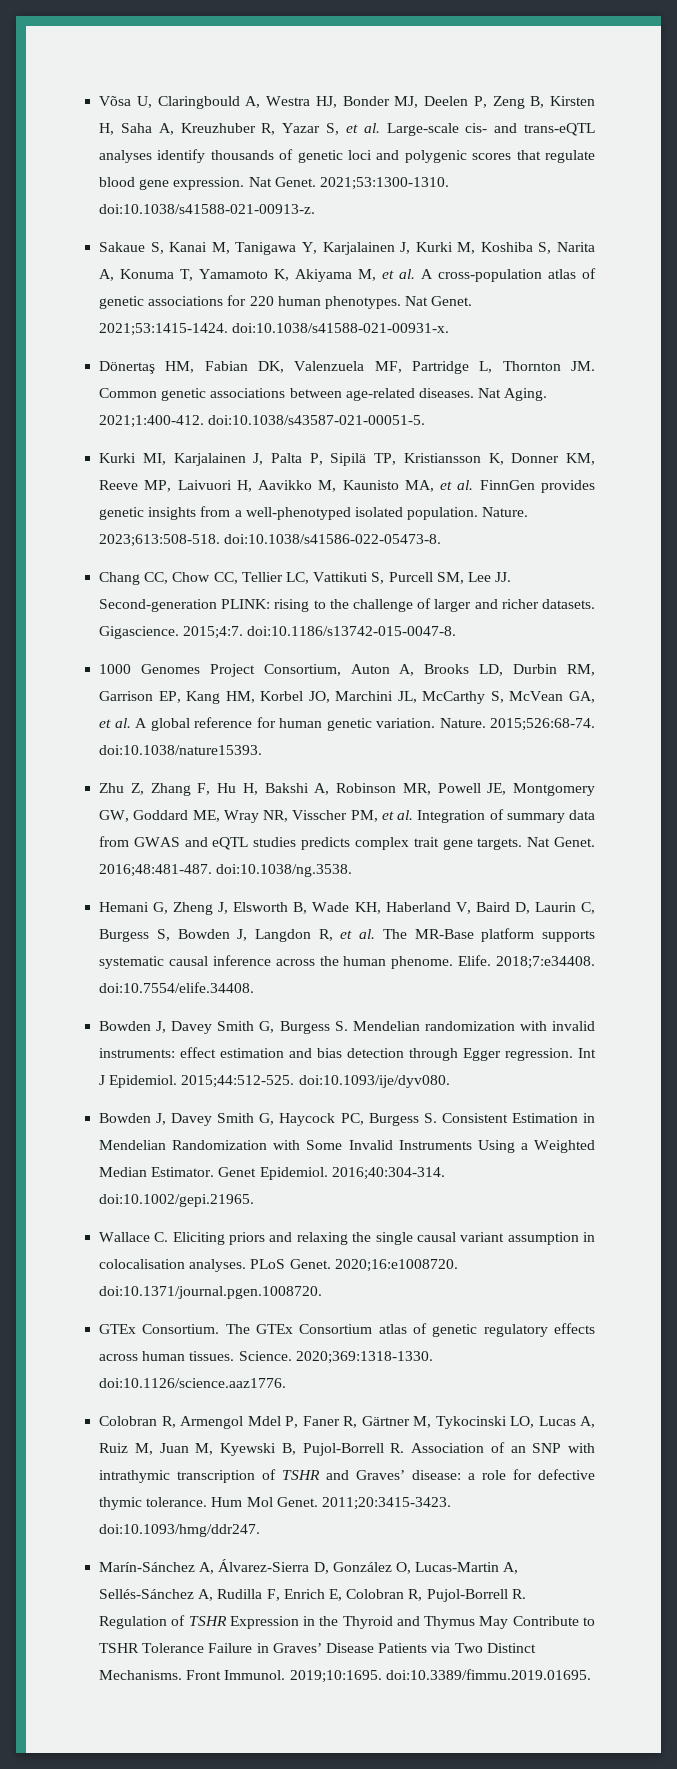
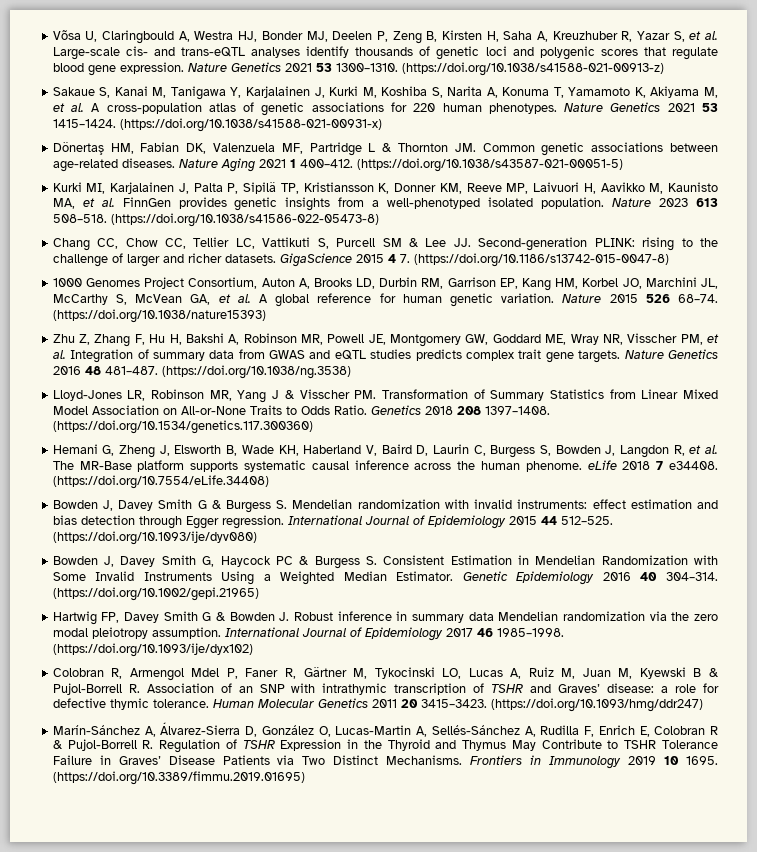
[248,177,449,190] [99,204,316,214] Nat Genet. 2021;53:1300-1310. doi:10.1038/s41588-021-00913-z. -> [187,62,664,76] Nature Genetics 2021 53 1300–1310. (https://doi.org/10.1038/s41588-021-00913-z)
[405,296,473,306] [99,323,450,336] Nat Genet. 2021;53:1415-1424. doi:10.1038/s41588-021-00931-x. -> [564,102,718,112] [52,118,382,132] Nature Genetics 2021 53 1415–1424. (https://doi.org/10.1038/s41588-021-00931-x)
[479,361,493,373] L, -> [368,143,393,152] L &
[478,388,548,401] [99,415,426,428] Nat Aging. 2021;1:400-412. doi:10.1038/s43587-021-00051-5. -> [178,158,623,172] Nature Aging 2021 1 400–412. (https://doi.org/10.1038/s43587-021-00051-5)
[482,507,529,517] [99,534,442,547] Nature. 2023;613:508-518. doi:10.1038/s41586-022-05473-8. -> [612,198,718,207] [52,213,379,227] Nature 2023 613 508–518. (https://doi.org/10.1038/s41586-022-05473-8)
[436,572,464,584] SM, -> [382,238,420,247] SM &
[99,626,457,639] Gigascience. 2015;4:7. doi:10.1186/s13742-015-0047-8. -> [279,253,669,267] GigaScience 2015 4 7. (https://doi.org/10.1186/s13742-015-0047-8)
[439,718,595,731] [99,745,263,755] Nature. 2015;526:68-74. doi:10.1038/nature15393. -> [562,294,718,303] [52,309,266,323] Nature 2015 526 68–74. (https://doi.org/10.1038/nature15393)
[527,837,595,847] [99,864,353,877] Nat Genet. 2016;48:481-487. doi:10.1038/ng.3538. -> [624,349,718,359] [52,365,351,379] [52,389,718,403] [52,405,550,415] [52,420,313,434] Nature Genetics 2016 48 481–487. (https://doi.org/10.1038/ng.3538) // Lloyd-Jones LR, Robinson MR, Yang J & Visscher PM. Transformation of Summary Statistics from Linear Mixed Model Association on All-or-None Traits to Odds Ratio. Genetics 2018 208 1397–1408. (https://doi.org/10.1534/genetics.117.300360)
[458,955,595,969] [99,982,255,993] [99,1021,275,1034] Elife. 2018;7:e34408. doi:10.7554/elife.34408. // Bowden J, Davey Smith G, -> [587,460,719,470] [52,475,269,489] [52,499,222,511] eLife 2018 7 e34408. (https://doi.org/10.7554/eLife.34408) // Bowden J, Davey Smith G &
[578,1048,596,1058] [99,1075,450,1088] Int J Epidemiol. 2015;44:512-525. doi:10.1093/ije/dyv080. -> [287,515,613,529] [52,531,257,545] International Journal of Epidemiology 2015 44 512–525. (https://doi.org/10.1093/ije/dyv080)
[340,1113,364,1125] PC, -> [275,556,310,565] PC &
[218,1167,445,1180] [99,1194,255,1207] [99,1232,595,1245] [99,1259,458,1272] [99,1286,323,1299] [99,1323,595,1337] [99,1351,433,1364] [99,1378,287,1388] Genet Epidemiol. 2016;40:304-314. doi:10.1002/gepi.21965. // Wallace C. Eliciting priors and relaxing the single causal variant assumption in colocalisation analyses. PLoS Genet. 2020;16:e1008720. doi:10.1371/journal.pgen.1008720. // GTEx Consortium. The GTEx Consortium atlas of genetic regulatory effects across human tissues. Science. 2020;369:1318-1330. doi:10.1126/science.aaz1776. -> [462,571,719,585] [52,587,259,601] [52,611,718,625] [52,627,564,641] [52,643,253,657] Genetic Epidemiology 2016 40 304–314. (https://doi.org/10.1002/gepi.21965) // Hartwig FP, Davey Smith G & Bowden J. Robust inference in summary data Mendelian randomization via the zero modal pleiotropy assumption. International Journal of Epidemiology 2017 46 1985–1998. (https://doi.org/10.1093/ije/dyx102)
[281,1443,296,1455] B, -> [693,668,719,677] B &
[211,1497,451,1510] [99,1524,261,1537] Hum Mol Genet. 2011;20:3415-3423. doi:10.1093/hmg/ddr247. -> [212,698,703,712] Human Molecular Genetics 2011 20 3415–3423. (https://doi.org/10.1093/hmg/ddr247)
[408,1589,423,1601] R, -> [710,726,718,735] [52,740,63,749] R &
[186,1669,591,1683] Front Immunol. 2019;10:1695. doi:10.3389/fimmu.2019.01695. -> [470,755,718,769] [52,771,305,785] Frontiers in Immunology 2019 10 1695. (https://doi.org/10.3389/fimmu.2019.01695)

